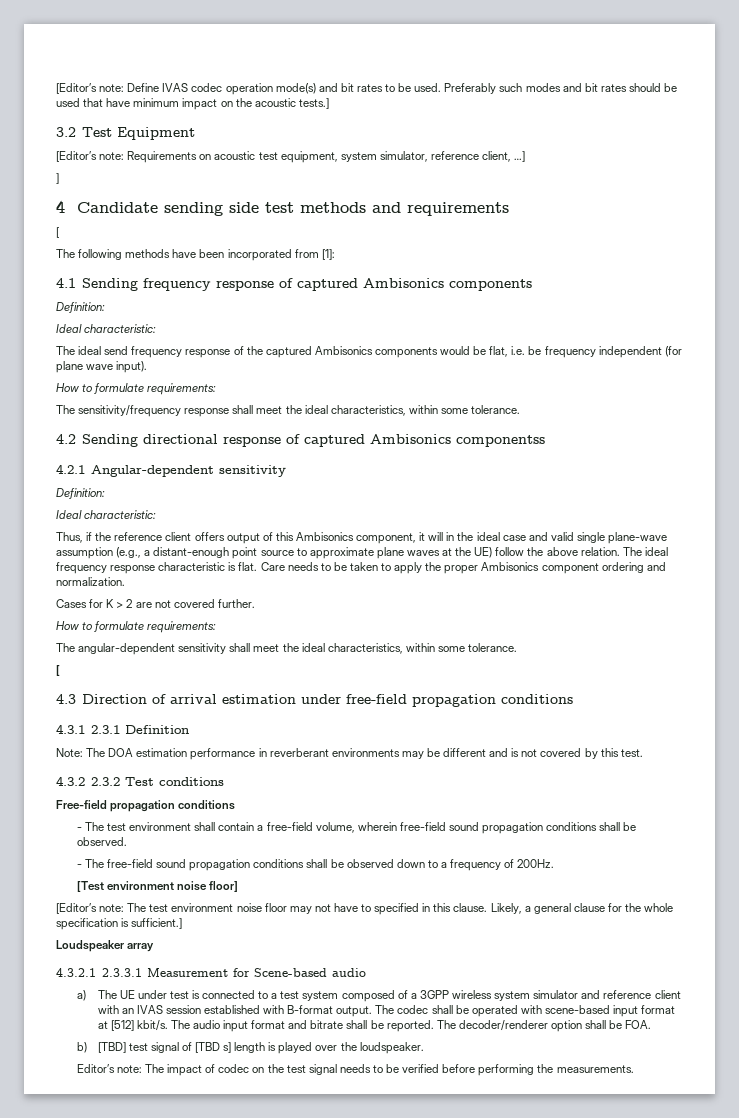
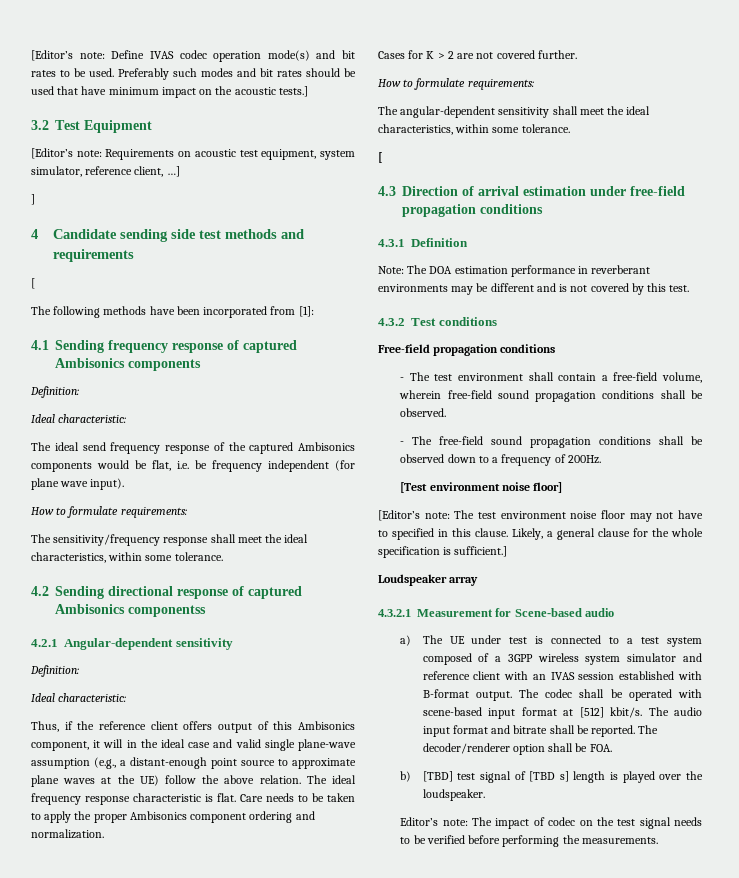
[90,725,120,734] 2.3.1 -> (405, 243) none
[90,777,120,786] 2.3.2 -> (405, 322) none
[101,968,142,977] 2.3.3.1 -> (411, 613) none

